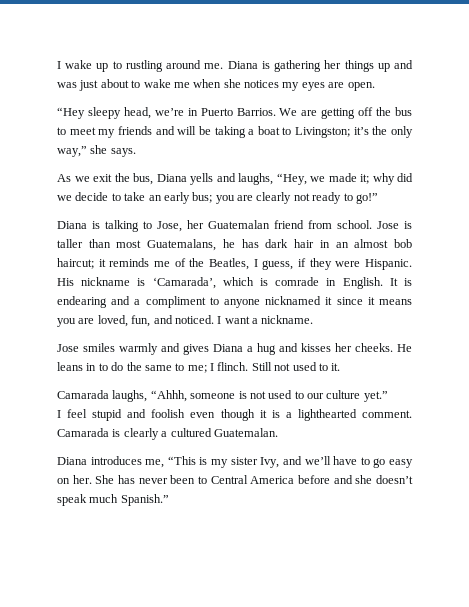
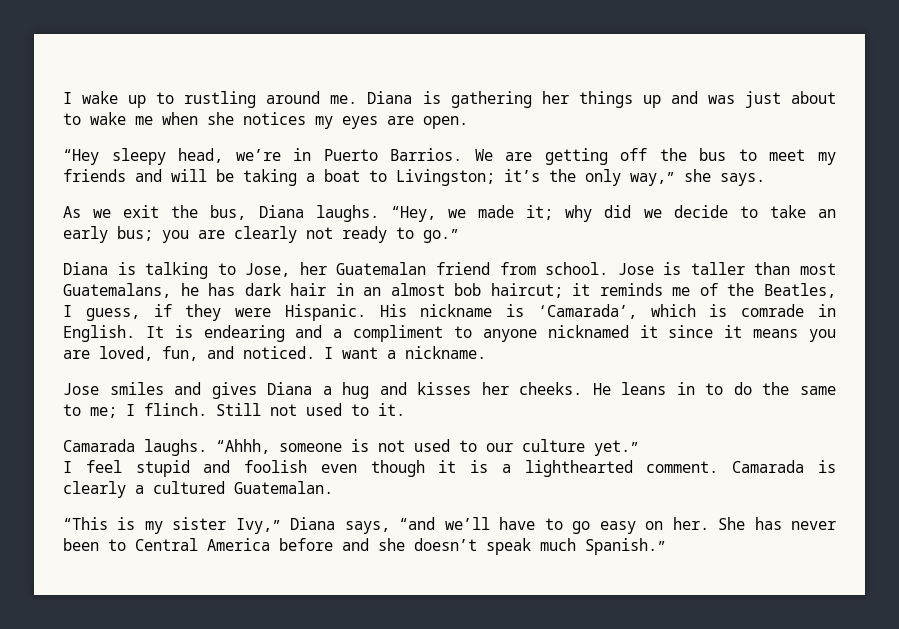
[190,173,273,185] yells and laughs, -> [315,205,379,222] laughs.
[355,193,378,204] go!” -> [423,229,459,243] go.”
[119,343,158,355] warmly -> (164, 388) none
[112,390,148,402] laughs, -> [144,439,207,456] laughs.
[57,456,165,468] Diana introduces me, -> (333, 487) none
[260,456,302,468] Ivy, and -> [235,517,436,534] Ivy,” Diana says, “and

